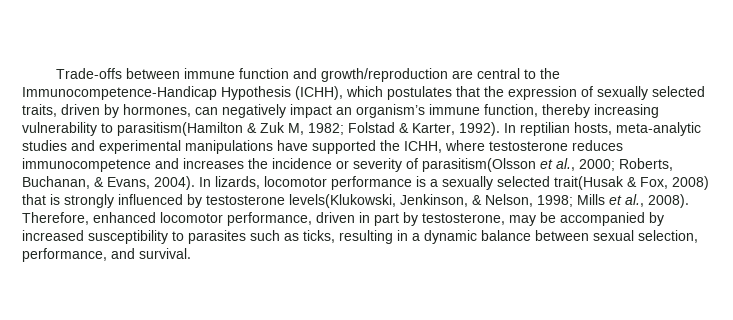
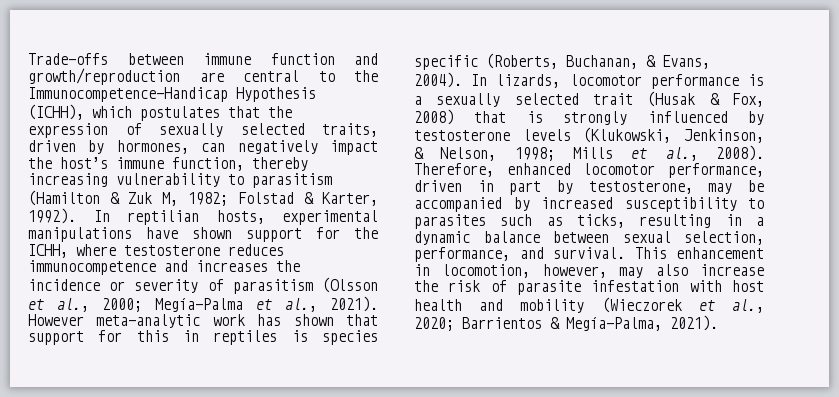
[336,104,425,118] an organism’s -> [28,157,108,169] the host’s
[117,122,243,136] parasitism(Hamilton -> [252,173,332,188] [28,190,100,206] parasitism (Hamilton
[616,122,701,136] [22,140,376,154] meta-analytic studies and experimental manipulations have supported -> [282,210,378,225] [28,227,340,242] experimental manipulations have shown support for
[422,158,536,172] parasitism(Olsson -> [232,277,378,294] parasitism (Olsson
[619,158,673,171] Roberts, -> [155,296,378,312] [28,314,378,328] [28,330,378,345] [414,53,558,70] Megía-Palma et al., 2021). However meta-analytic work has shown that support for this in reptiles is species specific (Roberts,
[554,176,624,190] trait(Husak -> [593,91,696,107] trait (Husak
[289,194,396,208] levels(Klukowski, -> [522,127,672,143] levels (Klukowski,
(191, 253) none -> [634,247,764,259] [414,264,764,278] [414,280,764,295] [414,297,764,313] [414,315,718,331] This enhancement in locomotion, however, may also increase the risk of parasite infestation with host health and mobility (Wieczorek et al., 2020; Barrientos & Megía-Palma, 2021).

